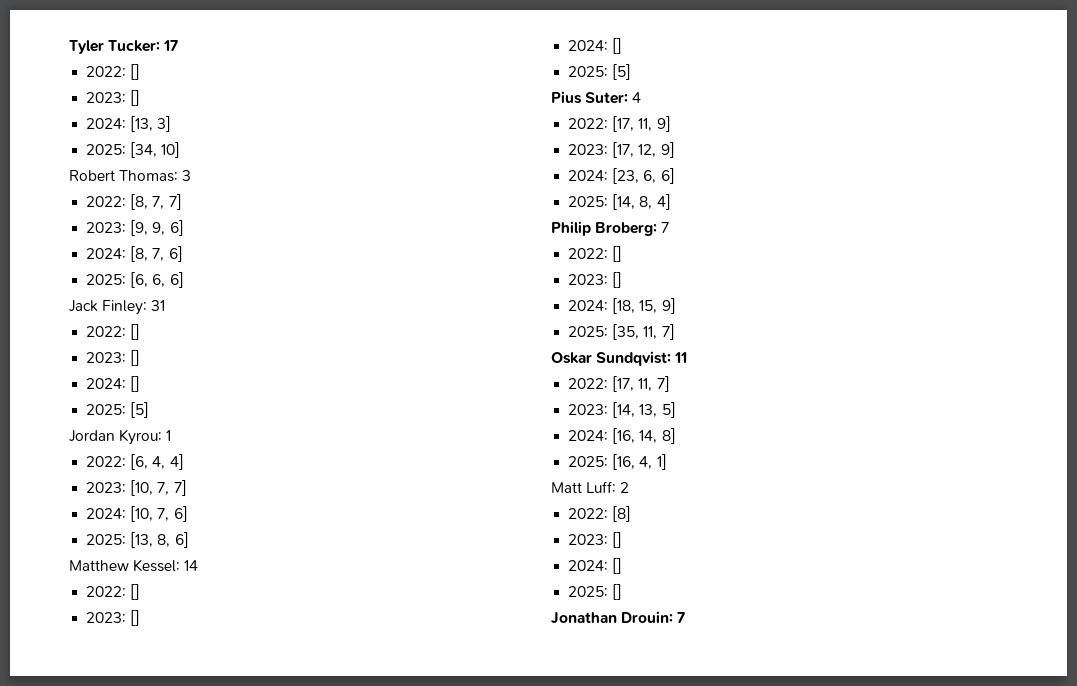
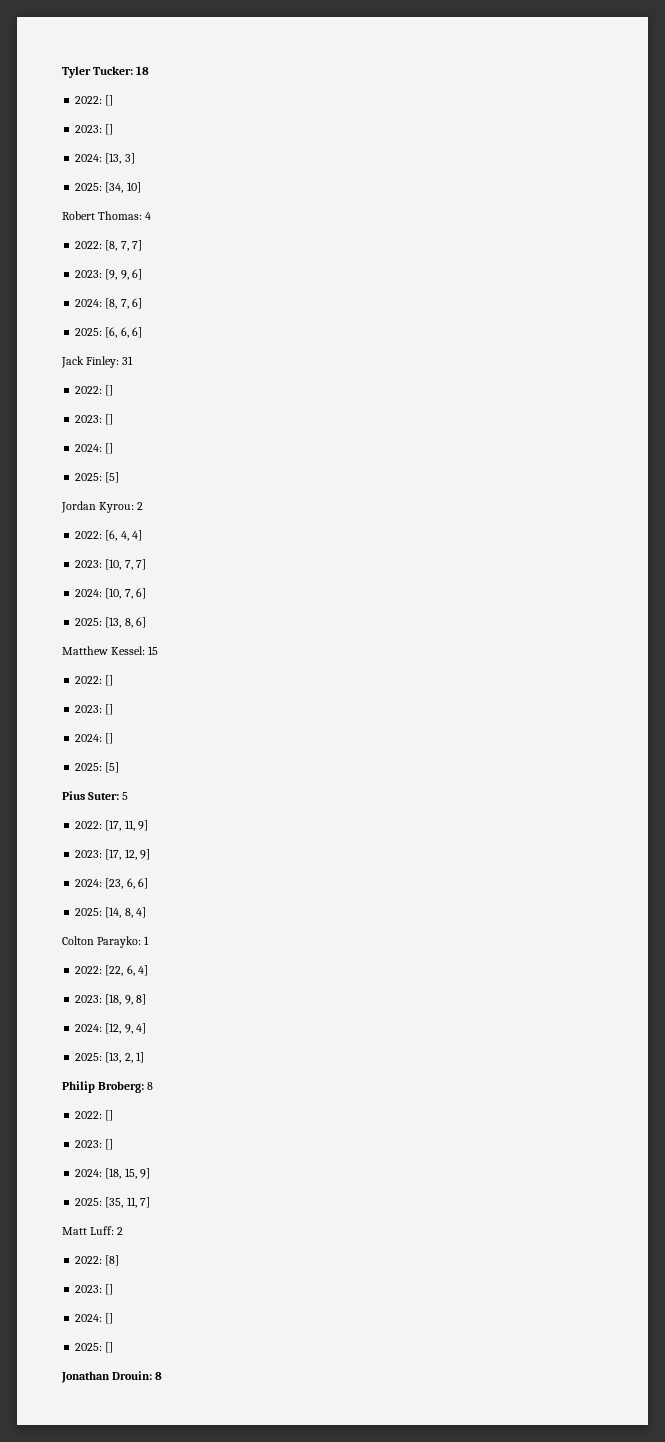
[163,40,179,51] 17 -> [136,66,150,75] 18
[182,170,192,181] 3 -> [145,212,152,220] 4
[166,430,172,441] 1 -> [137,502,144,510] 2
[184,560,199,571] 14 -> [148,646,159,655] 15
[632,92,642,103] 4 -> [122,792,129,800] 5
(671, 202) none -> [62,936,150,948] [75,965,148,976] [75,994,146,1005] [75,1023,146,1034] [75,1052,144,1063] // Colton Parayko: 1 // 2022: [22, 6, 4] // 2023: [18, 9, 8] // 2024: [12, 9, 4] // 2025: [13, 2, 1]
[661,222,670,233] 7 -> [147,1082,154,1090] 8
[551,351,688,366] [568,376,670,392] [568,402,676,418] [568,428,676,444] [568,454,667,470] // Oskar Sundqvist: 11 // 2022: [17, 11, 7] // 2023: [14, 13, 5] // 2024: [16, 14, 8] // 2025: [16, 4, 1] -> (150, 1202) none
[677,612,686,623] 7 -> [155,1372,163,1380] 8

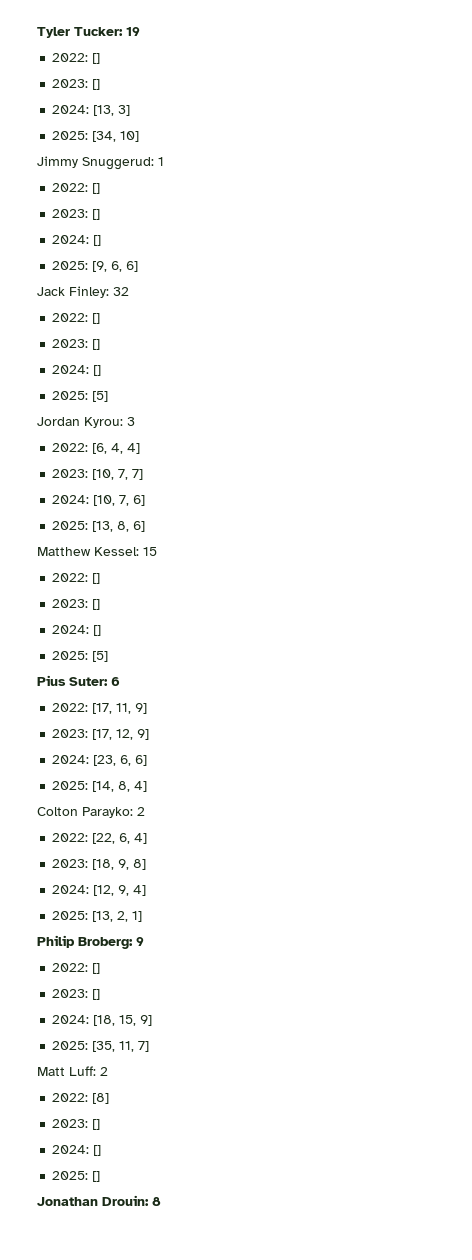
[136,66,150,75] 18 -> [126,27,140,36] 19
[62,211,152,220] [75,240,142,251] [75,269,142,280] [75,298,142,309] [75,327,118,338] Robert Thomas: 4 // 2022: [8, 7, 7] // 2023: [9, 9, 6] // 2024: [8, 7, 6] // 2025: [6, -> [37,156,164,170] [52,183,101,194] [52,209,101,220] [52,235,102,246] [52,261,108,272] Jimmy Snuggerud: 1 // 2022: [] // 2023: [] // 2024: [] // 2025: [9,
[122,356,134,365] 31 -> [113,287,129,296] 32
[137,502,144,510] 2 -> [127,417,135,426] 3
[122,792,129,800] 5 -> [111,677,120,686] 6
[144,936,150,945] 1 -> [137,807,145,816] 2
[147,1082,154,1090] 8 -> [136,937,144,946] 9

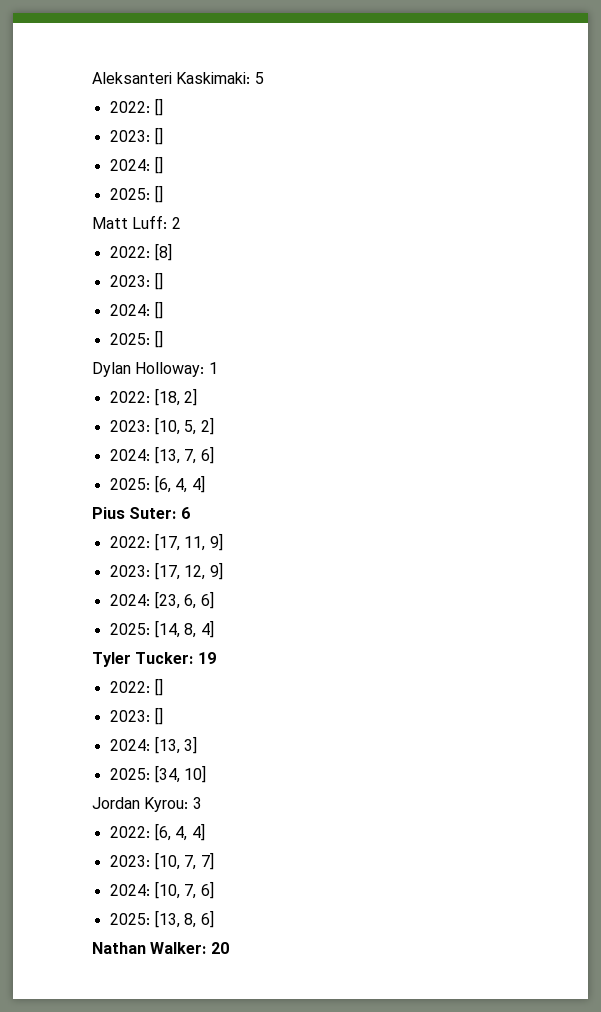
(37, 32) none -> [92,72,264,84] [109,98,163,116] [109,127,163,145] [109,156,163,174] [109,185,163,203] [92,215,181,229] [109,243,172,261] [109,272,163,290] [109,301,163,319] [109,330,163,348] [92,362,218,377] [109,388,198,406] [109,417,214,435] [109,446,214,464] [109,475,205,493] [92,507,190,519] [109,533,223,551] [109,562,223,580] [109,591,214,609] [109,620,214,638] Aleksanteri Kaskimaki: 5 // 2022: [] // 2023: [] // 2024: [] // 2025: [] // Matt Luff: 2 // 2022: [8] // 2023: [] // 2024: [] // 2025: [] // Dylan Holloway: 1 // 2022: [18, 2] // 2023: [10, 5, 2] // 2024: [13, 7, 6] // 2025: [6, 4, 4] // Pius Suter: 6 // 2022: [17, 11, 9] // 2023: [17, 12, 9] // 2024: [23, 6, 6] // 2025: [14, 8, 4] //
[37,156,164,170] [52,183,101,194] [52,209,101,220] [52,235,102,246] [52,261,139,272] [37,286,129,298] [52,313,101,324] [52,339,101,350] [52,365,102,376] [52,391,109,402] // Jimmy Snuggerud: 1 // 2022: [] // 2023: [] // 2024: [] // 2025: [9, 6, 6] // Jack Finley: 32 // 2022: [] // 2023: [] // 2024: [] // 2025: [5] -> (207, 774) none
[37,547,157,556] [52,573,101,584] [52,599,101,610] [52,625,102,636] [52,651,109,662] [37,675,120,686] [52,703,148,714] [52,729,150,740] [52,755,148,766] [52,781,148,792] [37,807,145,818] [52,833,148,844] [52,859,147,870] [52,885,147,896] [52,911,143,922] [37,935,144,949] [52,963,101,974] [52,989,101,1000] [52,1015,153,1026] [52,1041,150,1052] [37,1066,108,1076] [52,1093,110,1104] [52,1119,101,1130] [52,1145,102,1156] [52,1171,101,1182] [37,1195,161,1206] Matthew Kessel: 15 // 2022: [] // 2023: [] // 2024: [] // 2025: [5] // Pius Suter: 6 // 2022: [17, 11, 9] // 2023: [17, 12, 9] // 2024: [23, 6, 6] // 2025: [14, 8, 4] // Colton Parayko: 2 // 2022: [22, 6, 4] // 2023: [18, 9, 8] // 2024: [12, 9, 4] // 2025: [13, 2, 1] // Philip Broberg: 9 // 2022: [] // 2023: [] // 2024: [18, 15, 9] // 2025: [35, 11, 7] // Matt Luff: 2 // 2022: [8] // 2023: [] // 2024: [] // 2025: [] // Jonathan Drouin: 8 -> [92,942,229,954] Nathan Walker: 20

